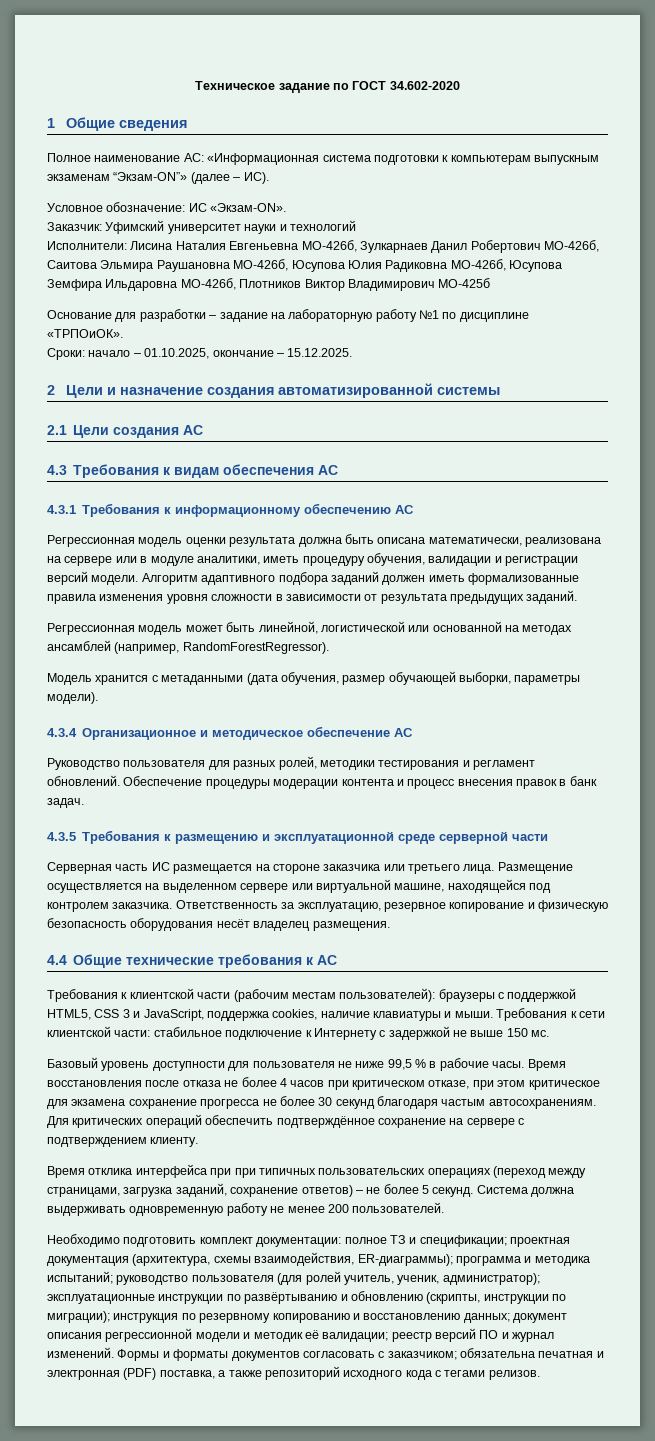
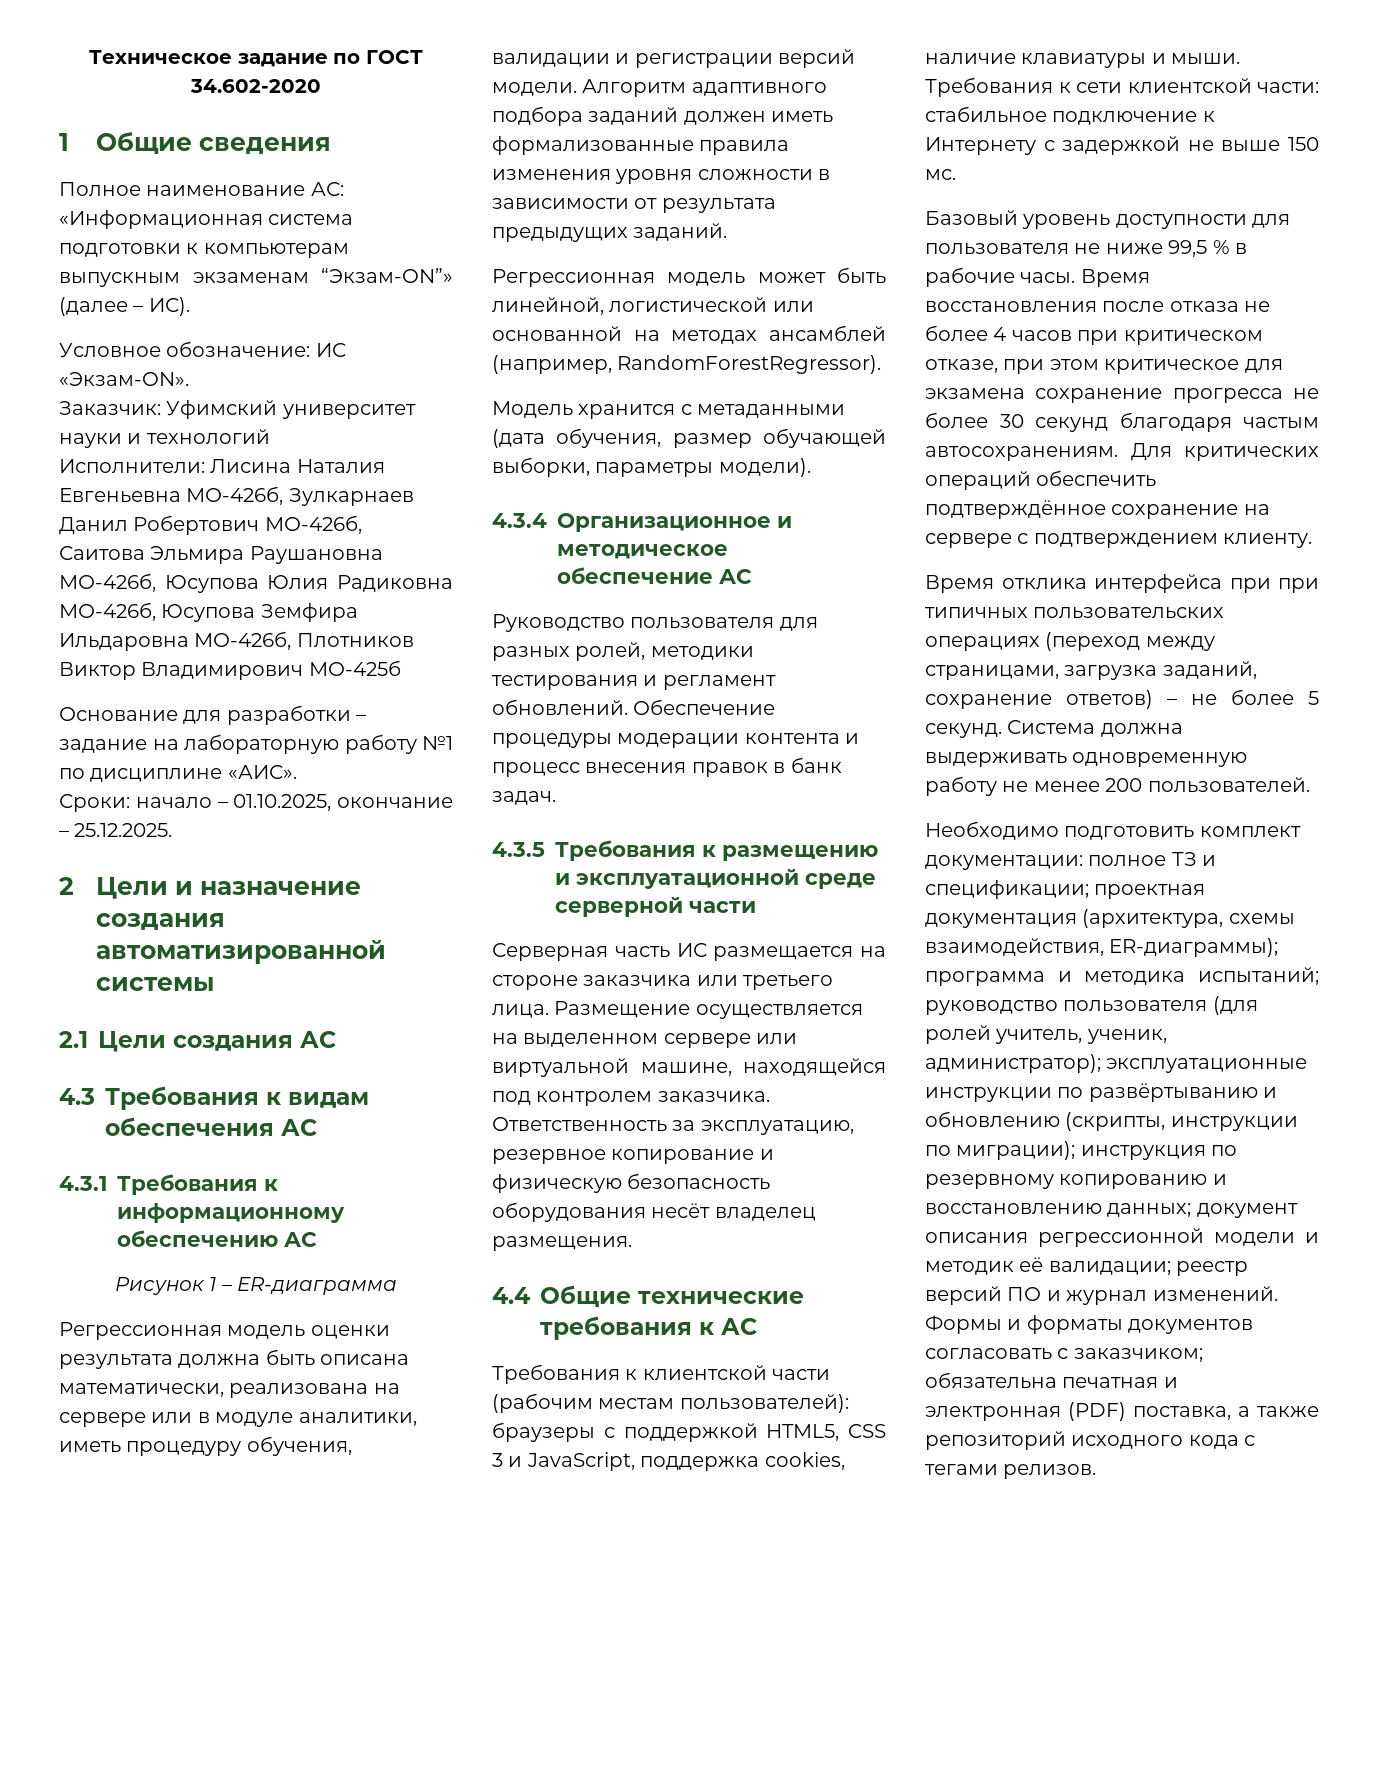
[47,329,123,338] «ТРПОиОК». -> [227,765,297,779] «АИС».
[287,348,353,357] 15.12.2025. -> [74,823,173,837] 25.12.2025.
(415, 509) none -> [114,1277,398,1295] // Рисунок 1 – ER-диаграмма

